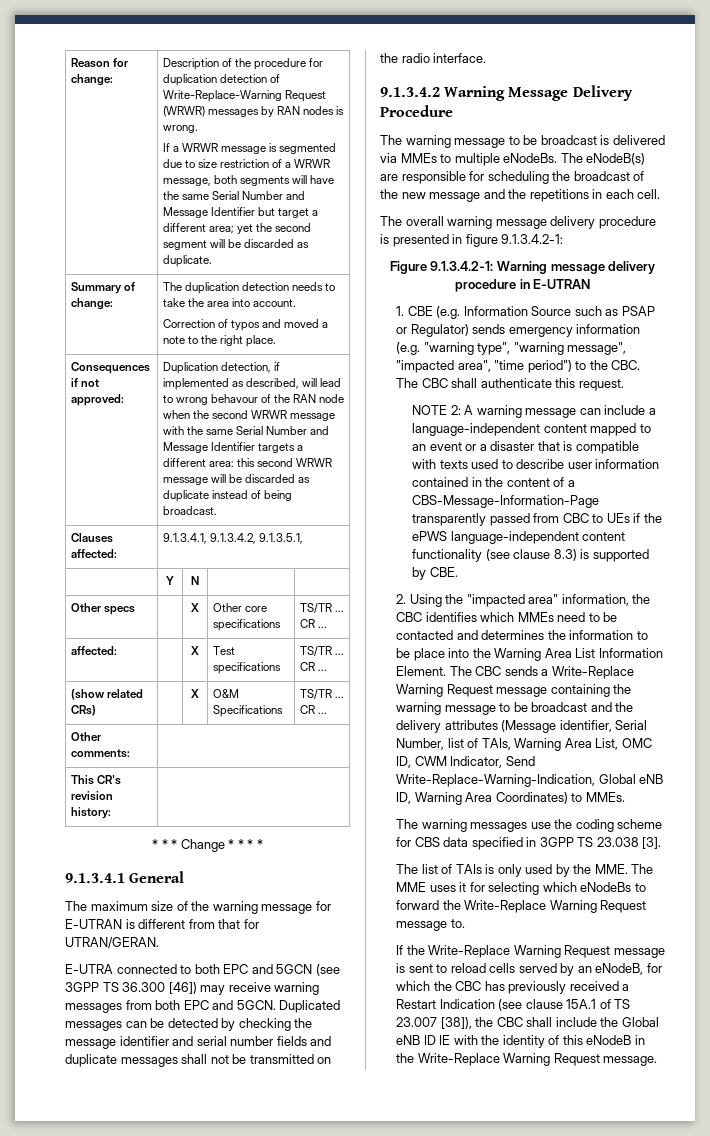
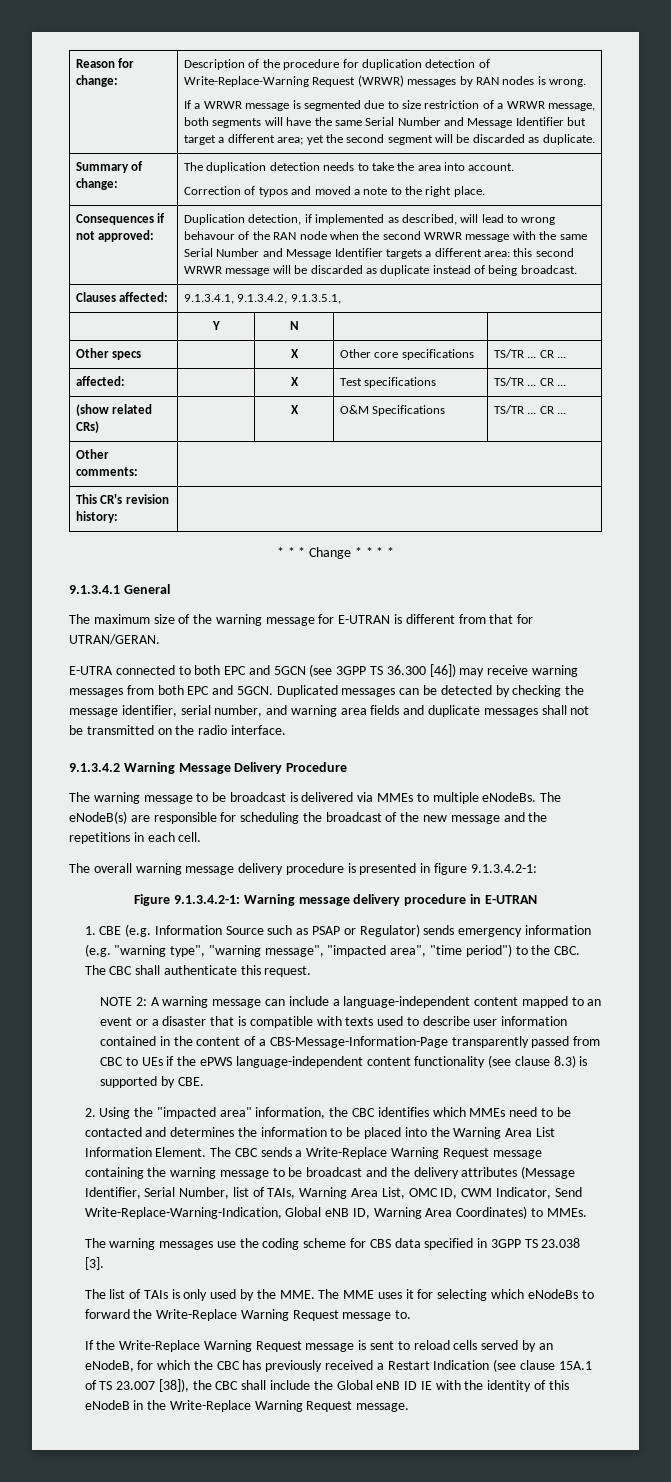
[119,1036,274,1046] identifier and serial number -> [121,705,367,717] identifier, serial number, and warning area
[413,648,445,661] place -> [364,1127,402,1139] placed
[559,720,612,732] identifier, -> [84,1187,141,1199] Identifier,

